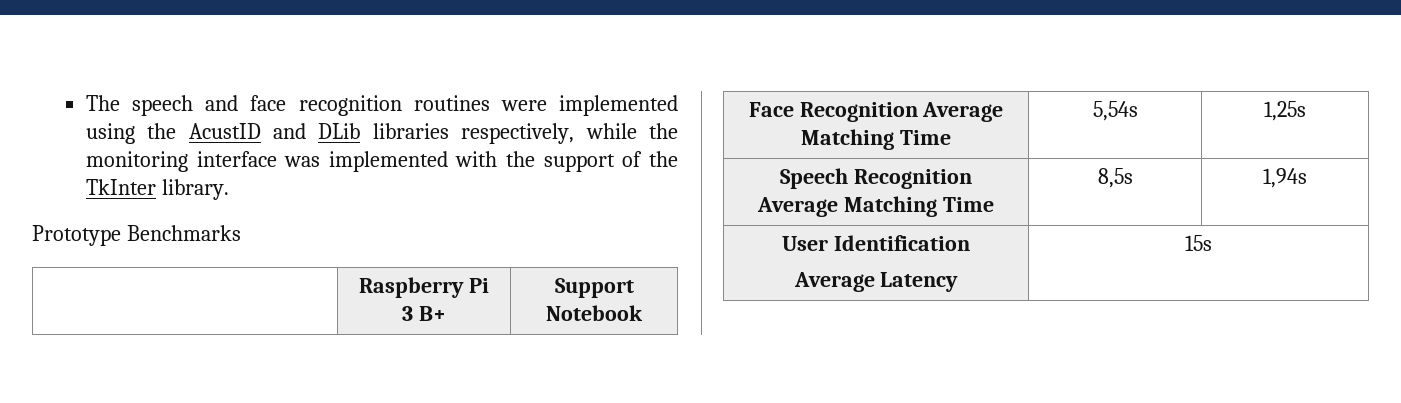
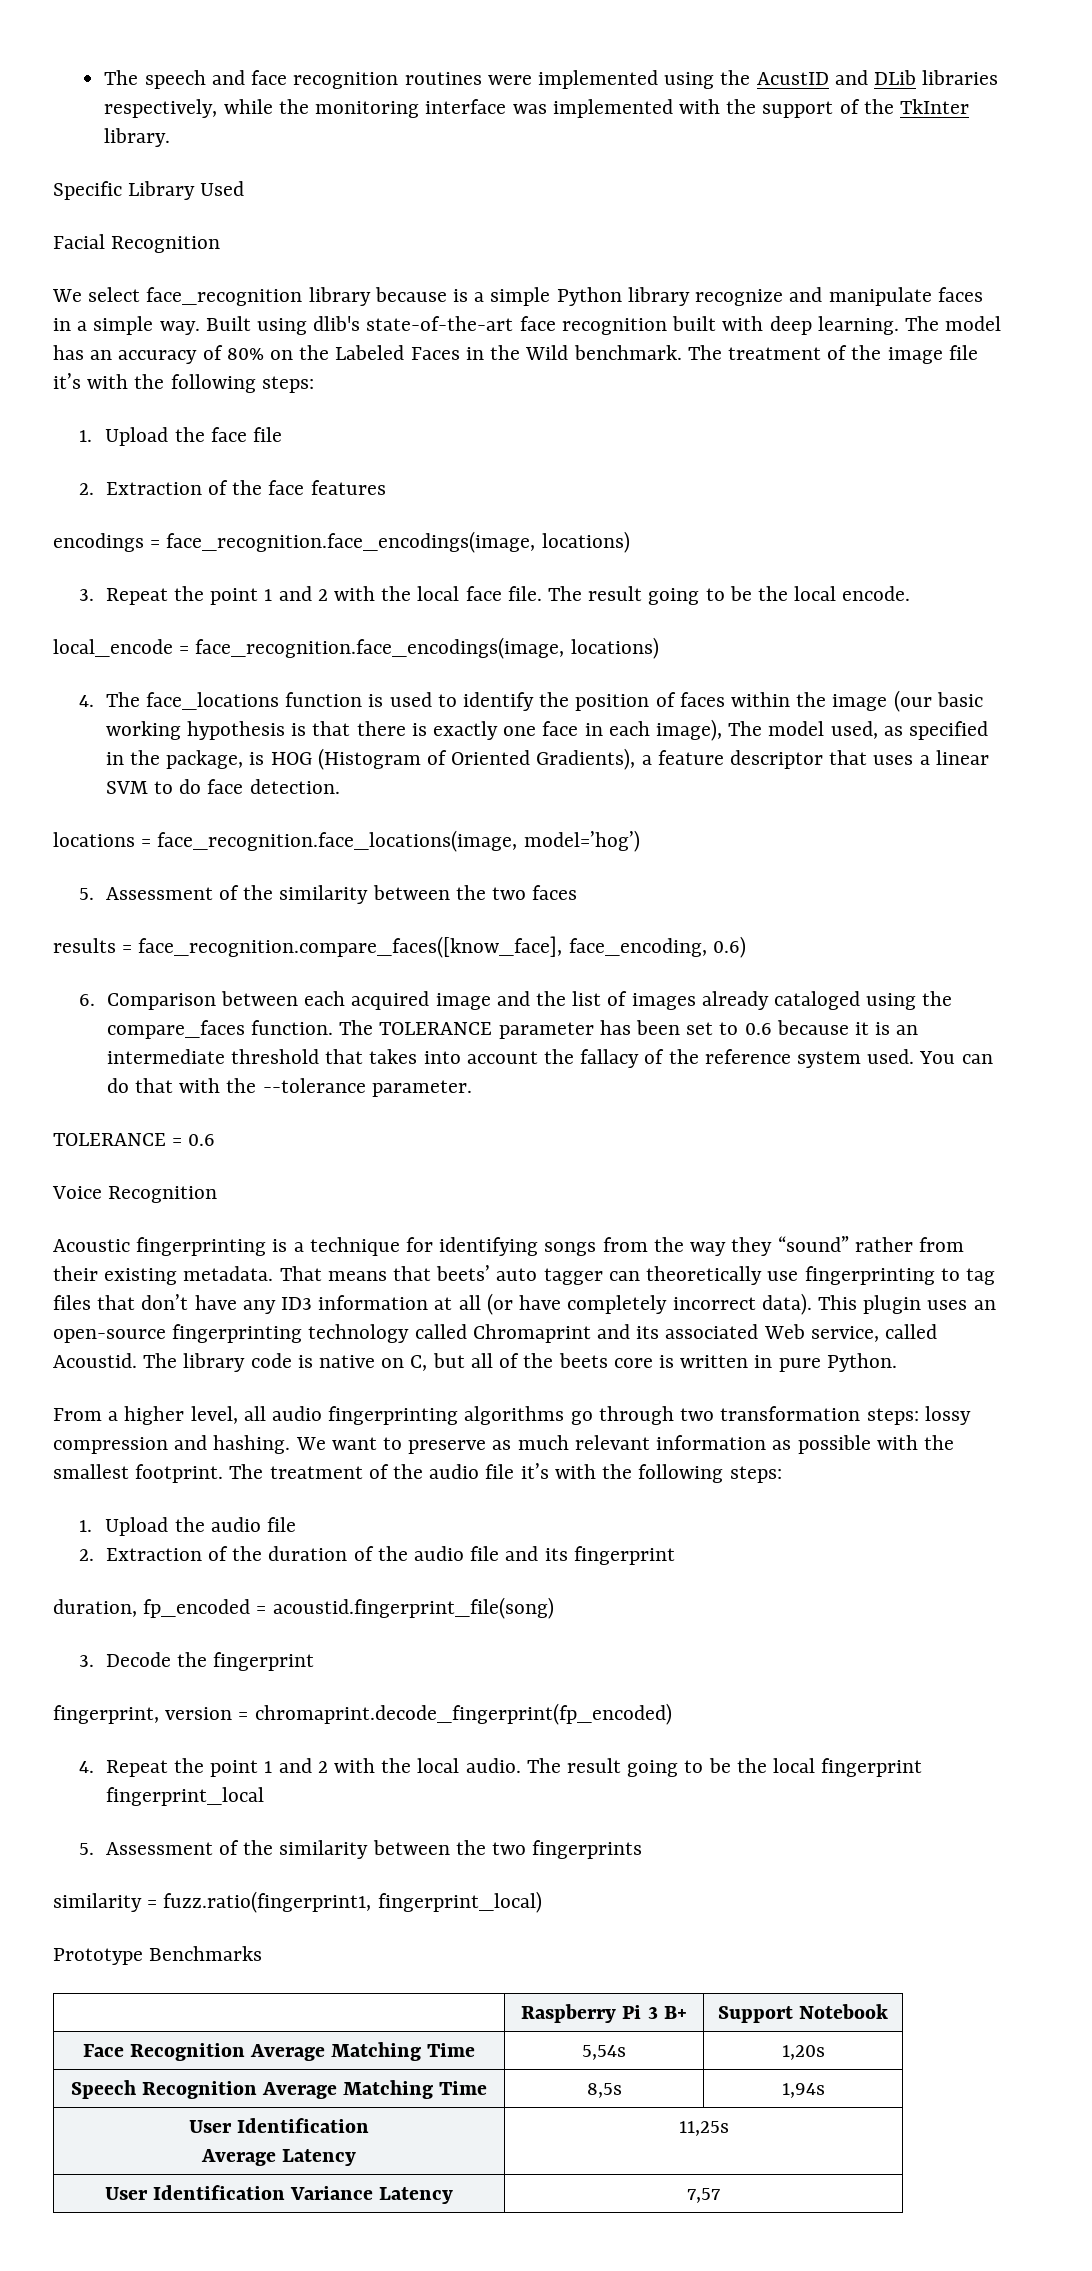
(229, 189) none -> [53,181,245,200] [53,234,221,253] [52,287,983,306] [53,316,1002,335] [53,345,978,364] [53,373,314,393] [79,427,283,446] [79,480,386,495] [53,531,630,553] [79,586,911,605] [53,637,659,659] [79,690,983,712] [105,719,989,741] [105,748,989,770] [105,779,340,794] [53,830,640,852] [79,885,578,904] [53,936,746,958] [79,991,953,1010] [106,1020,919,1039] [106,1049,993,1068] [106,1078,472,1097] [53,1133,216,1146] [52,1186,218,1203] [53,1236,964,1256] [53,1265,995,1285] [53,1293,996,1315] [53,1324,938,1343] [53,1353,897,1372] [53,1406,971,1425] [53,1435,954,1454] [53,1463,782,1483] [79,1517,297,1536] [79,1546,675,1565] [53,1597,554,1619] [79,1652,315,1671] [53,1703,672,1725] [79,1758,923,1777] [105,1787,264,1806] [79,1840,643,1859] [53,1891,542,1913] // Specific Library Used // Facial Recognition // We select face_recognition library because is a simple Python library recognize and manipulate faces in a simple way. Built using dlib's state-of-the-art face recognition built with deep learning. The model has an accuracy of 80% on the Labeled Faces in the Wild benchmark. The treatment of the image file it’s with the following steps: // 1. Upload the face file // 2. Extraction of the face features // encodings = face_recognition.face_encodings(image, locations) // 3. Repeat the point 1 and 2 with the local face file. The result going to be the local encode. // local_encode = face_recognition.face_encodings(image, locations) // 4. The face_locations function is used to identify the position of faces within the image (our basic working hypothesis is that there is exactly one face in each image), The model used, as specified in the package, is HOG (Histogram of Oriented Gradients), a feature descriptor that uses a linear SVM to do face detection. // locations = face_recognition.face_locations(image, model=’hog’) // 5. Assessment of the similarity between the two faces // results = face_recognition.compare_faces([know_face], face_encoding, 0.6) // 6. Comparison between each acquired image and the list of images already cataloged using the compare_faces function. The TOLERANCE parameter has been set to 0.6 because it is an intermediate threshold that takes into account the fallacy of the reference system used. You can do that with the --tolerance parameter. // TOLERANCE = 0.6 // Voice Recognition // Acoustic fingerprinting is a technique for identifying songs from the way they “sound” rather from their existing metadata. That means that beets’ auto tagger can theoretically use fingerprinting to tag files that don’t have any ID3 information at all (or have completely incorrect data). This plugin uses an open-source fingerprinting technology called Chromaprint and its associated Web service, called Acoustid. The library code is native on C, but all of the beets core is written in pure Python. // From a higher level, all audio fingerprinting algorithms go through two transformation steps: lossy compression and hashing. We want to preserve as much relevant information as possible with the smallest footprint. The treatment of the audio file it’s with the following steps: // 1. Upload the audio file // 2. Extraction of the duration of the audio file and its fingerprint // duration, fp_encoded = acoustid.fingerprint_file(song) // 3. Decode the fingerprint // fingerprint, version = chromaprint.decode_fingerprint(fp_encoded) // 4. Repeat the point 1 and 2 with the local audio. The result going to be the local fingerprint fingerprint_local // 5. Assessment of the similarity between the two fingerprints // similarity = fuzz.ratio(fingerprint1, fingerprint_local)
[1264,101,1306,121] 1,25s -> [781,2045,825,2060] 1,20s
[1185,235,1212,251] 15s -> [678,2121,729,2136] [104,2185,454,2204] [687,2188,721,2203] 11,25s // User Identification Variance Latency | 7,57

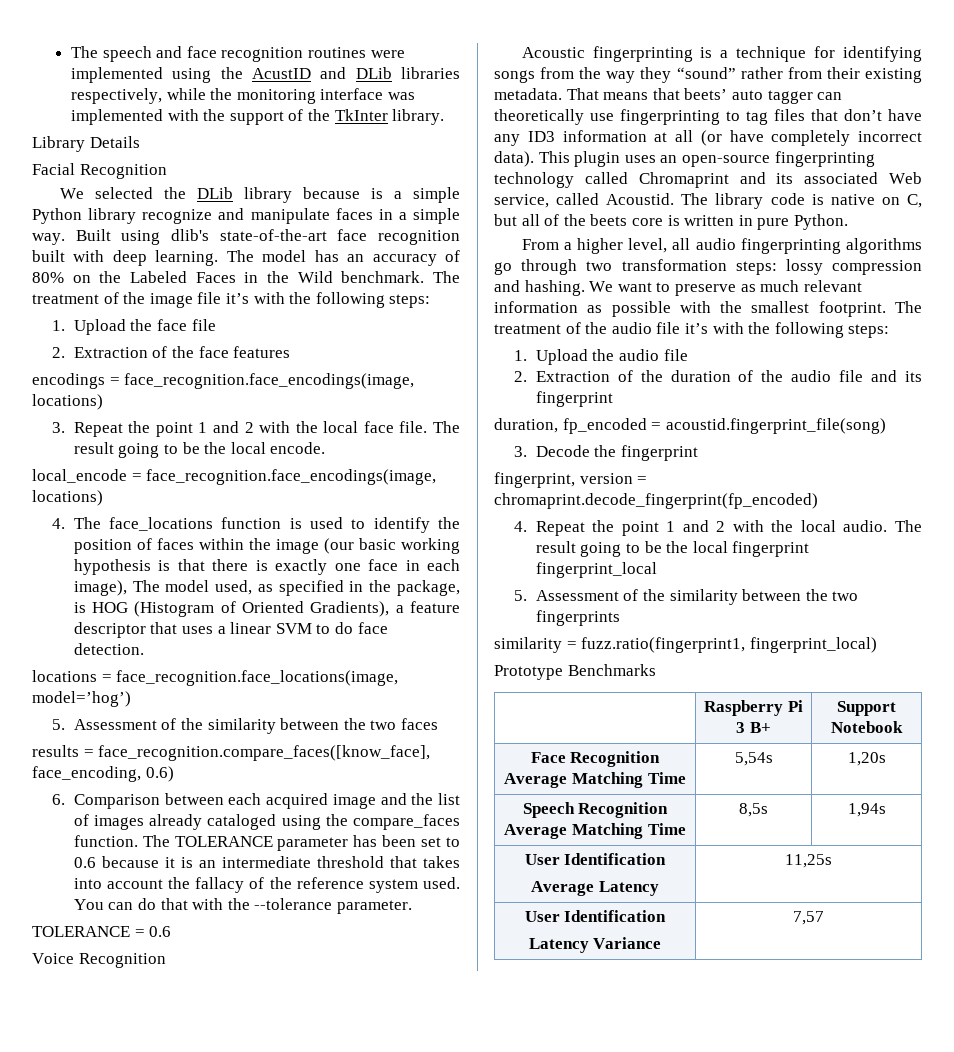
[53,181,245,200] Specific Library Used -> [32,136,140,152] Library Details
[88,287,303,306] select face_recognition -> [94,187,233,199] selected the DLib
(285, 2192) none -> [528,938,589,953] // Latency
[379,2187,454,2204] Latency -> (662, 943) none

